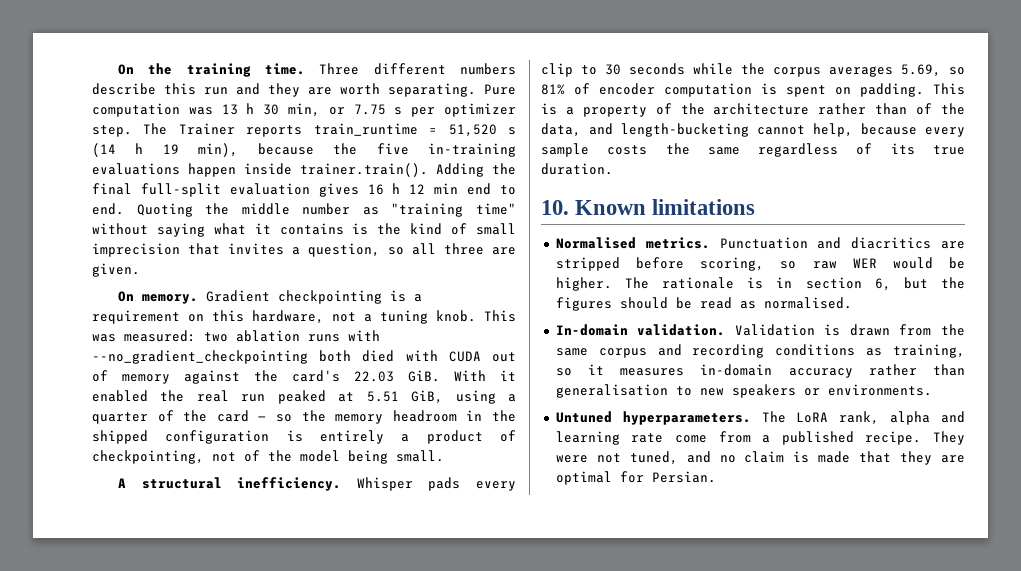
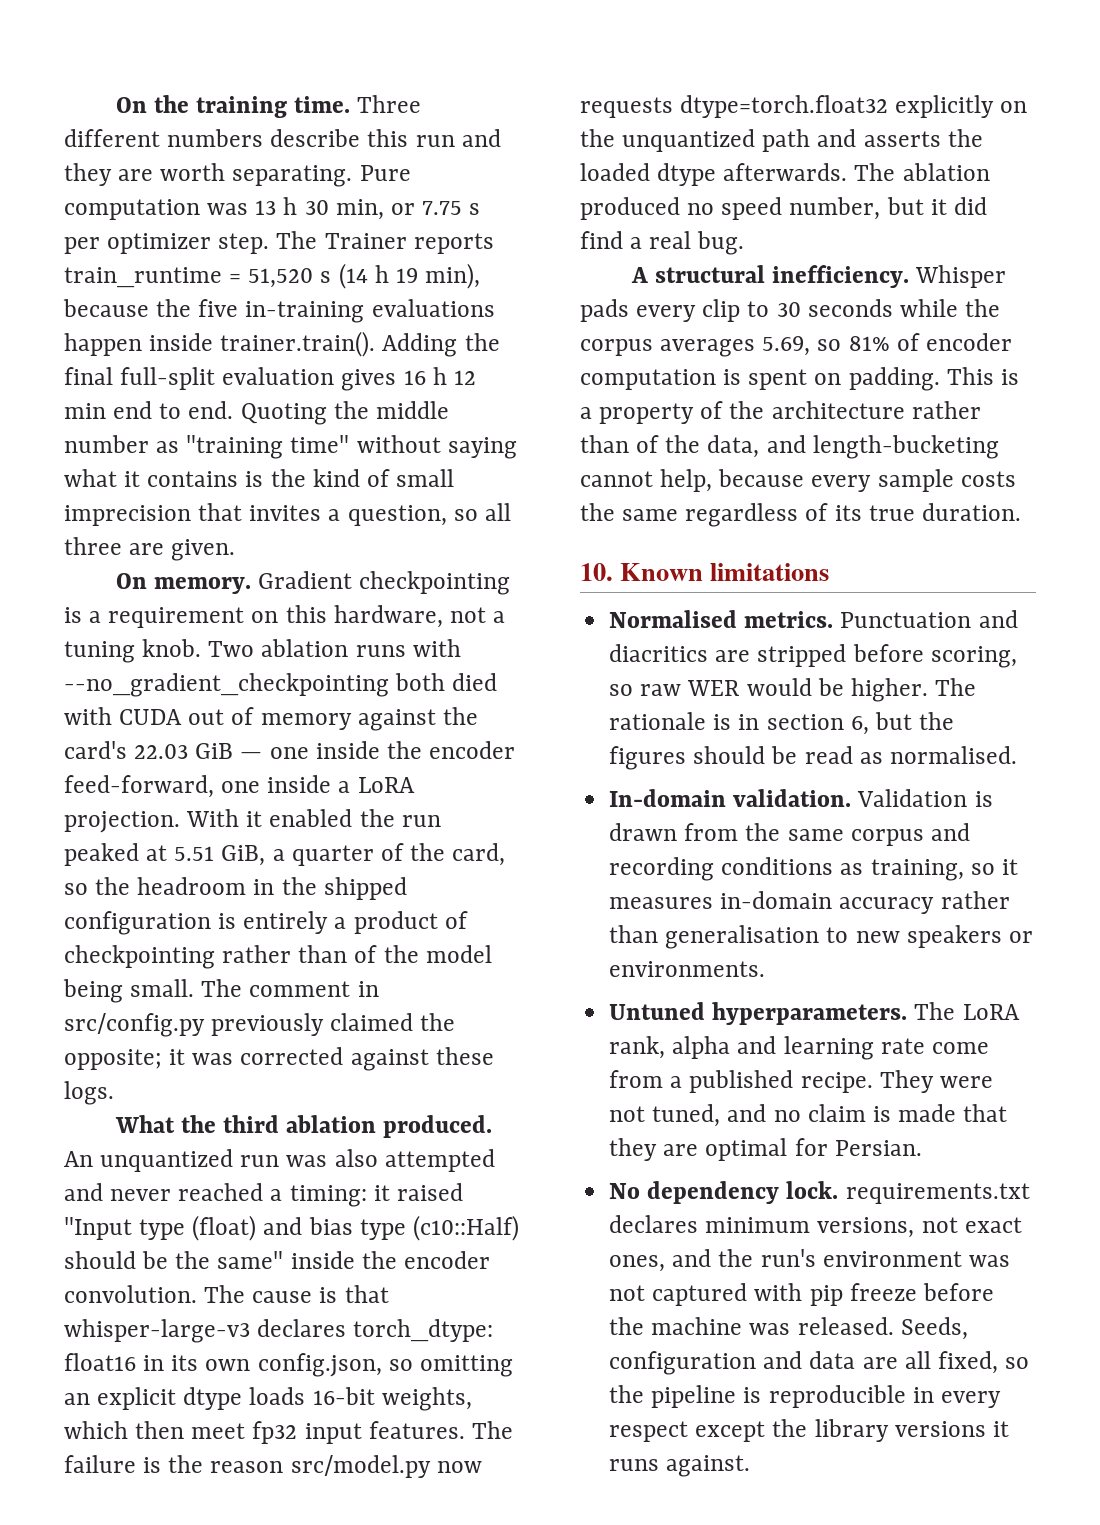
[484,310,516,322] [92,330,228,342] This was measured: two -> [208,641,255,657] Two
[408,370,440,382] GiB. -> [195,741,516,759] [64,775,415,798] [64,811,180,833] GiB — one inside the encoder feed-forward, one inside a LoRA projection.
[196,390,229,402] real -> (395, 818) none
[455,390,496,404] using -> (266, 855) none
[216,410,384,424] card — so the memory -> [452,843,506,866] [64,877,131,895] card, so the
[92,450,236,464] checkpointing, not -> [64,945,348,969] checkpointing rather than
(444, 456) none -> [201,979,379,997] [64,1013,456,1037] [64,1047,494,1071] [64,1081,114,1105] [114,1115,493,1138] [64,1149,495,1172] [64,1183,463,1207] [64,1215,519,1241] [64,1251,490,1269] [64,1285,389,1303] [64,1319,494,1343] [64,1353,513,1377] [64,1387,472,1411] [64,1421,513,1444] [64,1455,482,1478] [580,95,1028,118] [580,129,983,152] [580,163,990,186] [580,197,987,220] [580,231,745,255] The comment in src/config.py previously claimed the opposite; it was corrected against these logs. // What the third ablation produced. An unquantized run was also attempted and never reached a timing: it raised "Input type (float) and bias type (c10::Half) should be the same" inside the encoder convolution. The cause is that whisper-large-v3 declares torch_dtype: float16 in its own config.json, so omitting an explicit dtype loads 16-bit weights, which then meet fp32 input features. The failure is the reason src/model.py now requests dtype=torch.float32 explicitly on the unquantized path and asserts the loaded dtype afterwards. The ablation produced no speed number, but it did find a real bug.
(716, 477) none -> [609,1181,1030,1204] [609,1215,1022,1238] [609,1249,1010,1272] [609,1283,994,1306] [609,1317,968,1340] [609,1351,1030,1375] [609,1385,1001,1408] [609,1419,1009,1442] [609,1455,751,1477] // No dependency lock. requirements.txt declares minimum versions, not exact ones, and the run's environment was not captured with pip freeze before the machine was released. Seeds, configuration and data are all fixed, so the pipeline is reproducible in every respect except the library versions it runs against.

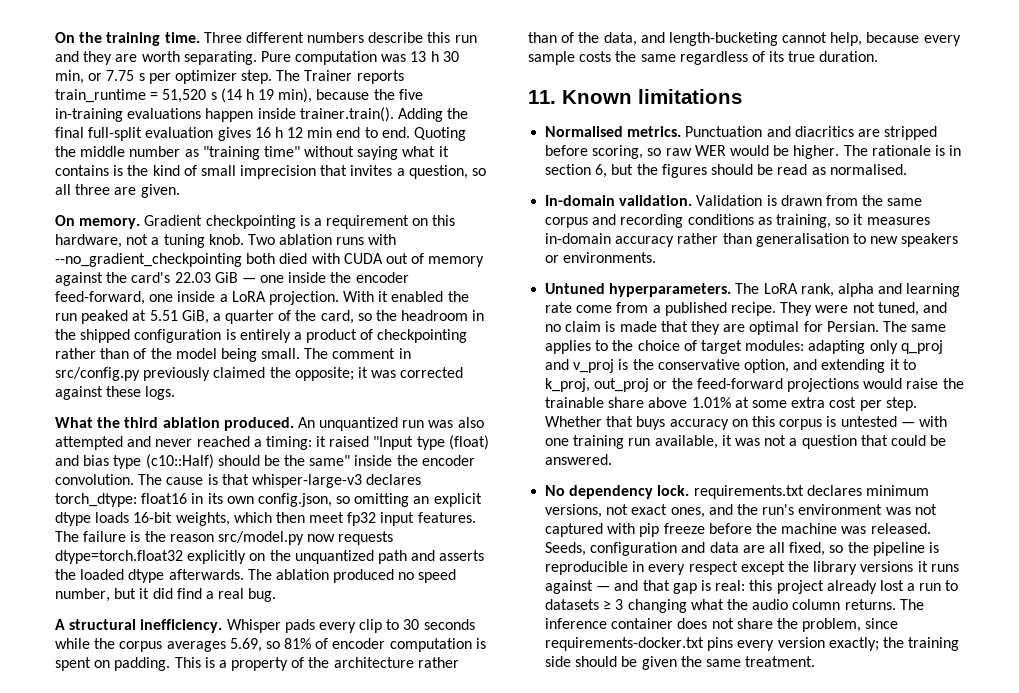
[580,563,613,581] 10. -> [528,90,556,104] 11.
(922, 1148) none -> [882,321,947,332] [545,340,943,354] [545,359,916,373] [545,378,964,392] [545,397,917,411] [545,416,947,430] [545,435,947,449] [545,454,613,465] The same applies to the choice of target modules: adapting only q_proj and v_proj is the conservative option, and extending it to k_proj, out_proj or the feed-forward projections would raise the trainable share above 1.01% at some extra cost per step. Whether that buys accuracy on this corpus is untested — with one training run available, it was not a question that could be answered.
[666,1455,751,1477] against. -> [545,580,959,594] [545,599,924,613] [545,618,899,632] [545,637,960,651] [545,656,816,670] against — and that gap is real: this project already lost a run to datasets ≥ 3 changing what the audio column returns. The inference container does not share the problem, since requirements-docker.txt pins every version exactly; the training side should be given the same treatment.

